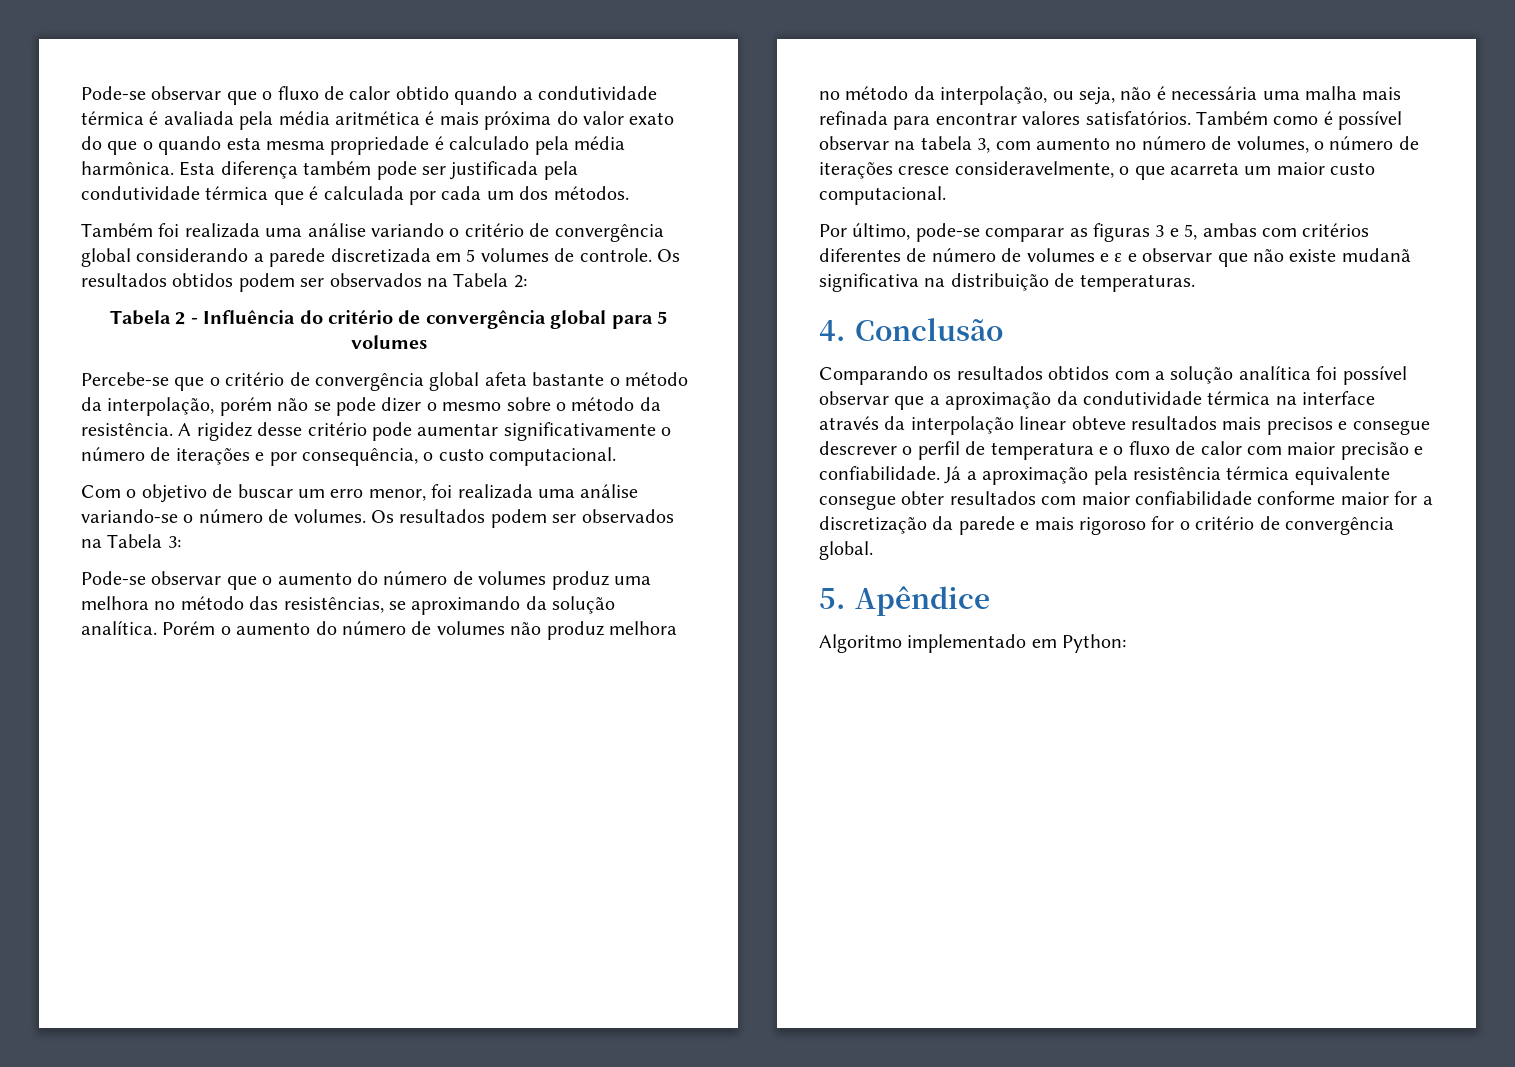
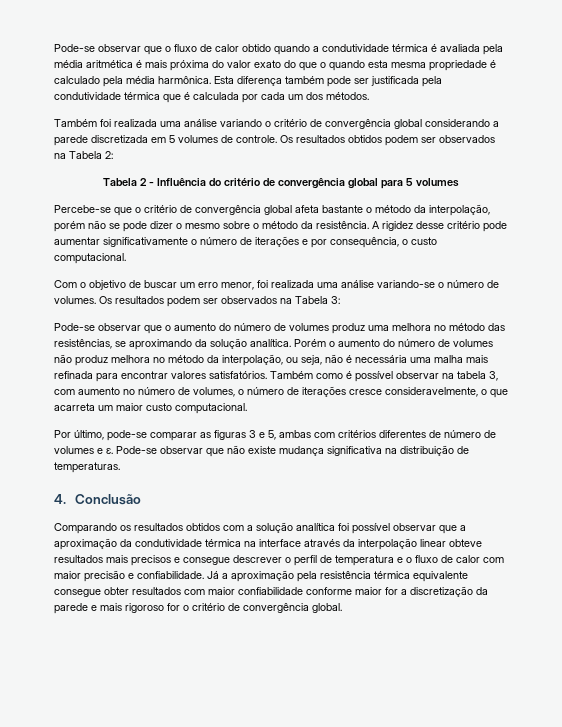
[1114,253,1137,262] ε e -> [106,446,157,454] ε. Pode-se
[1341,248,1411,262] mudanã -> [279,446,324,456] mudança
[819,586,990,616] [819,634,1127,653] // 5. Apêndice // Algoritmo implementado em Python: -> (342, 608) none

